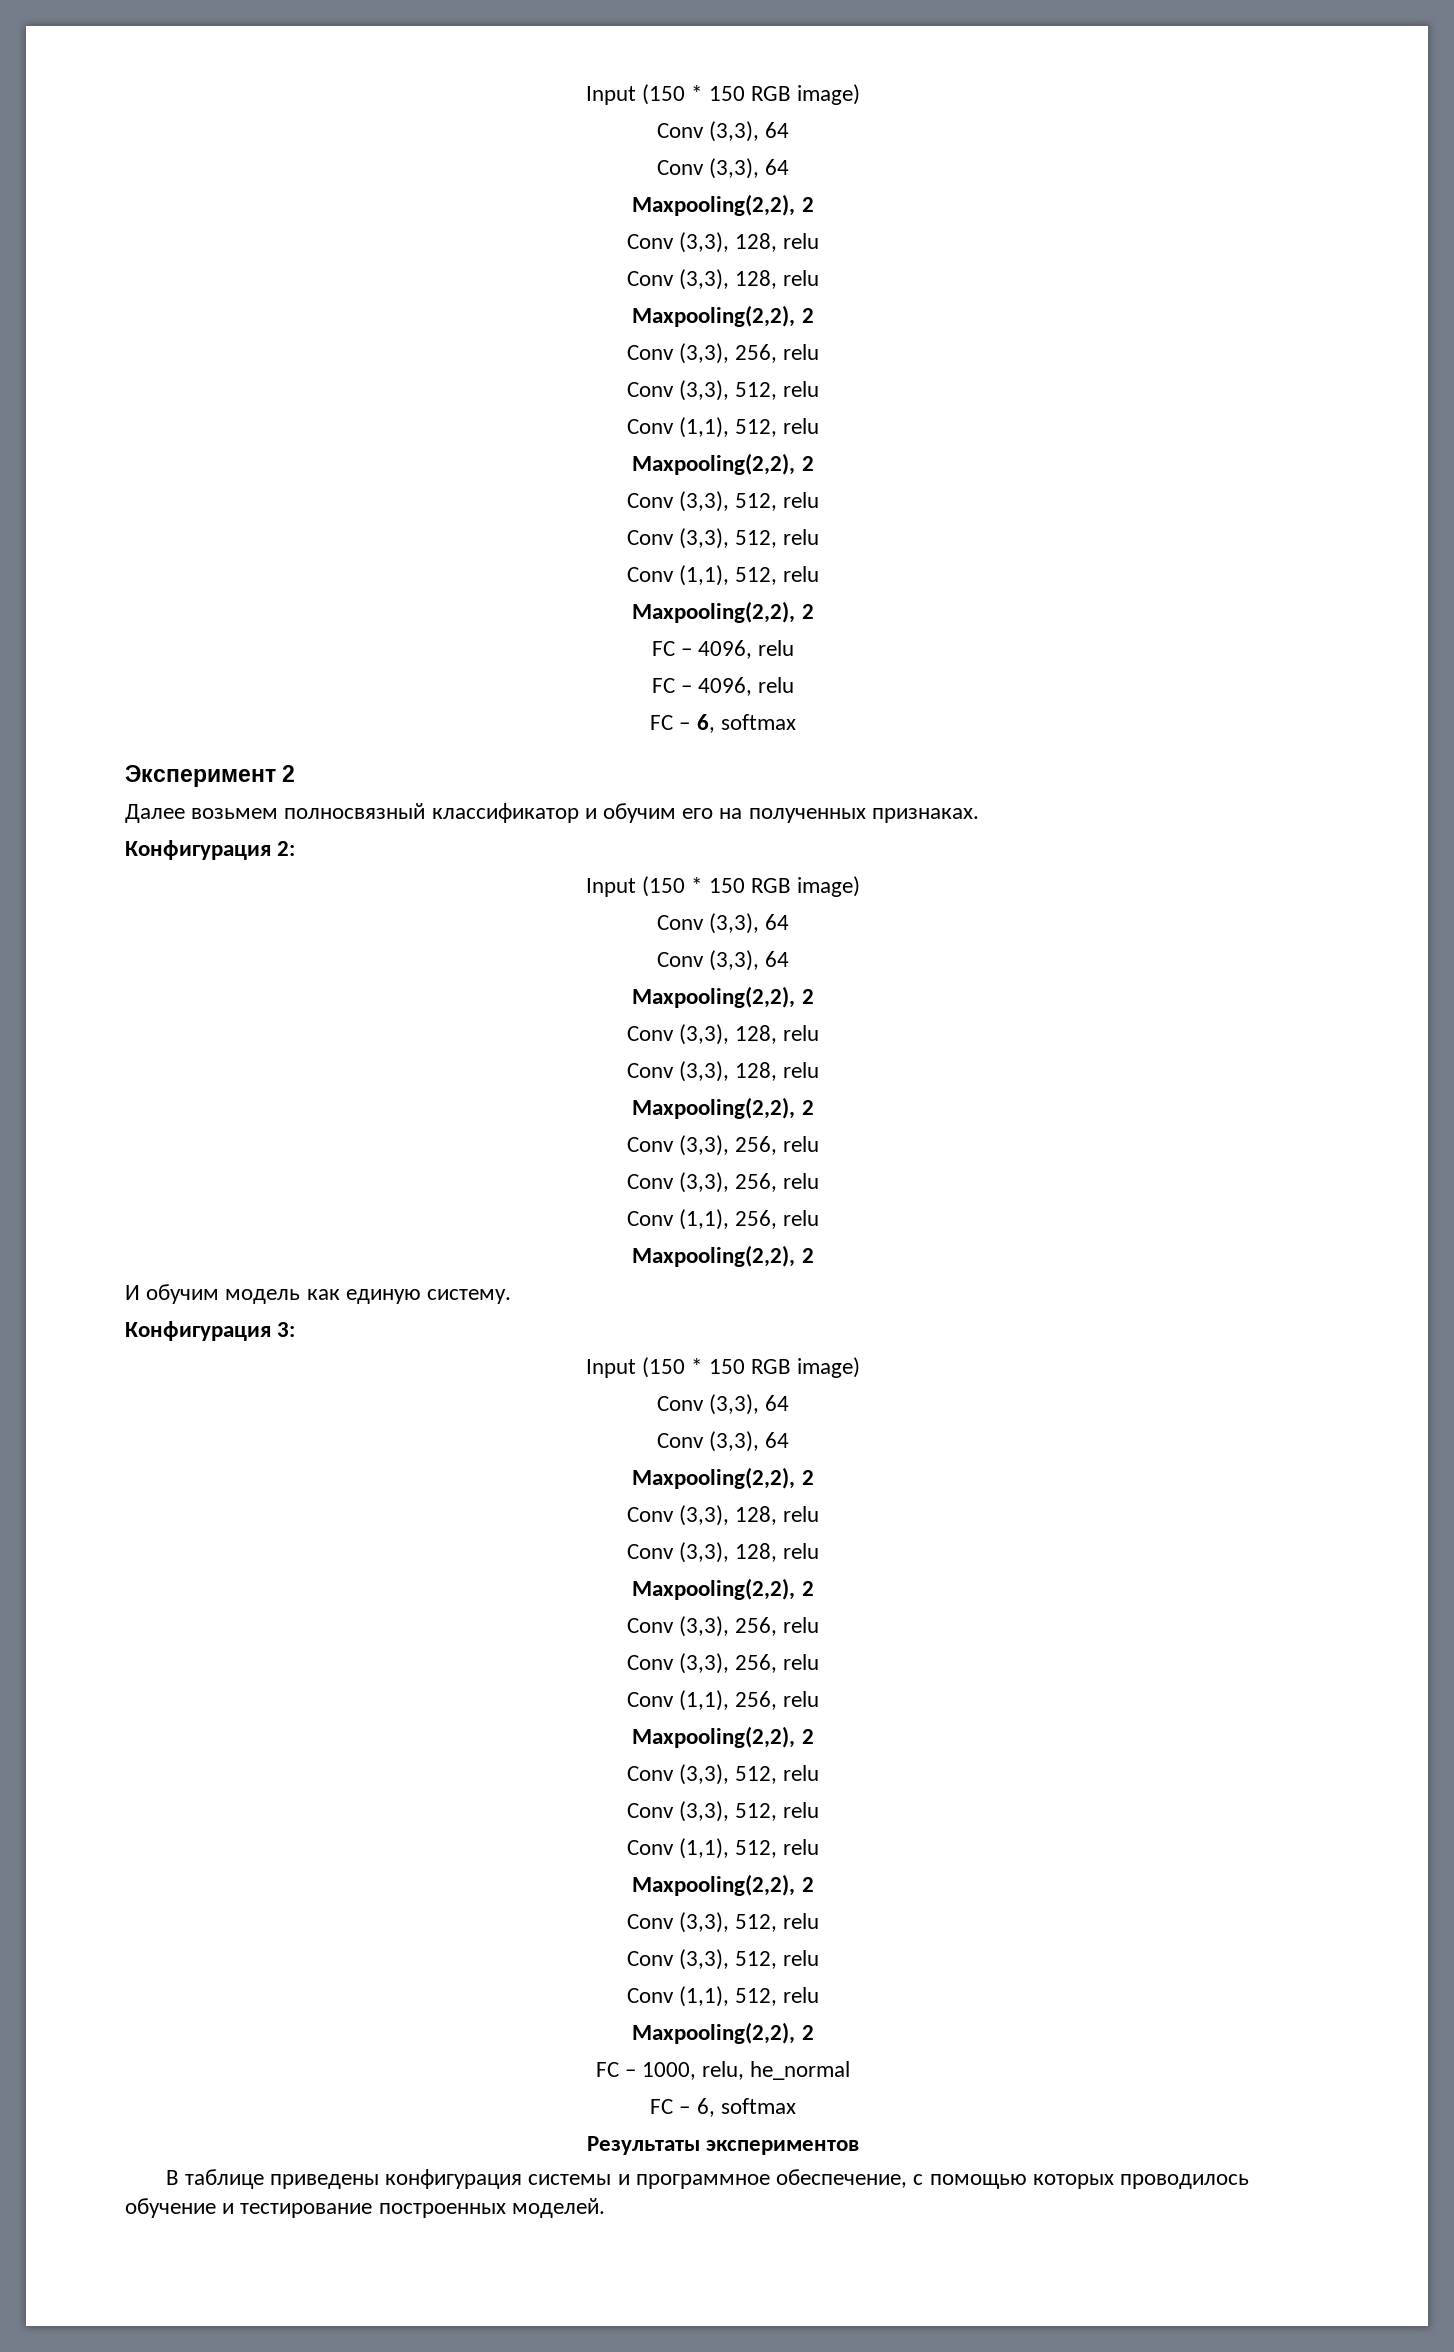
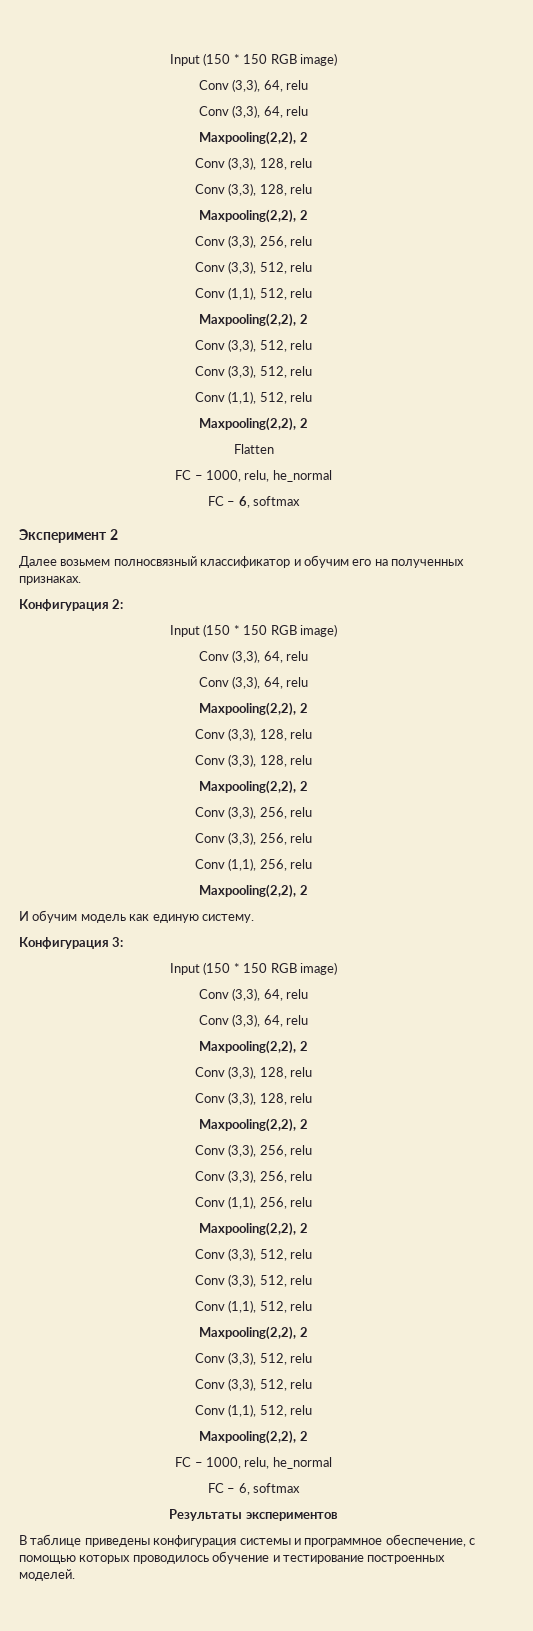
[585,84,861,105] [656,121,790,142] [656,158,790,179] Input (150 * 150 RGB image) // Conv (3,3), 64 // Conv (3,3), 64 -> [170,53,337,66] [198,79,309,92] [198,105,309,118] Input (150 * 150 RGB image) // Conv (3,3), 64, relu // Conv (3,3), 64, relu
[651,640,795,659] [651,677,795,696] FC – 4096, relu // FC – 4096, relu -> [233,444,274,454] [175,470,332,482] Flatten // FC – 1000, relu, he_normal
[765,914,790,930] [656,950,790,971] 64 // Conv (3,3), 64 -> [263,651,309,663] [198,676,309,689] 64, relu // Conv (3,3), 64, relu
[765,1395,790,1411] [656,1431,790,1452] 64 // Conv (3,3), 64 -> [263,989,309,1001] [198,1014,309,1027] 64, relu // Conv (3,3), 64, relu

